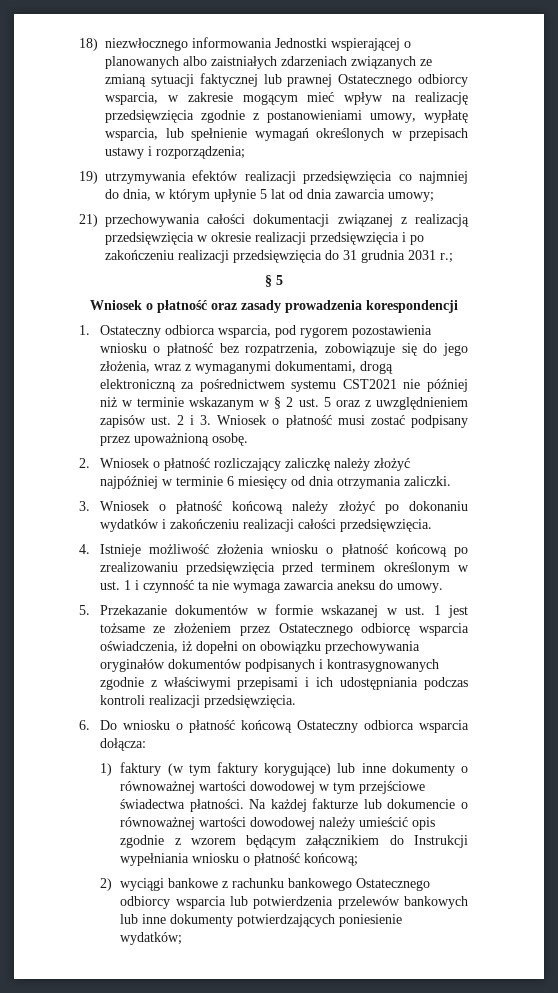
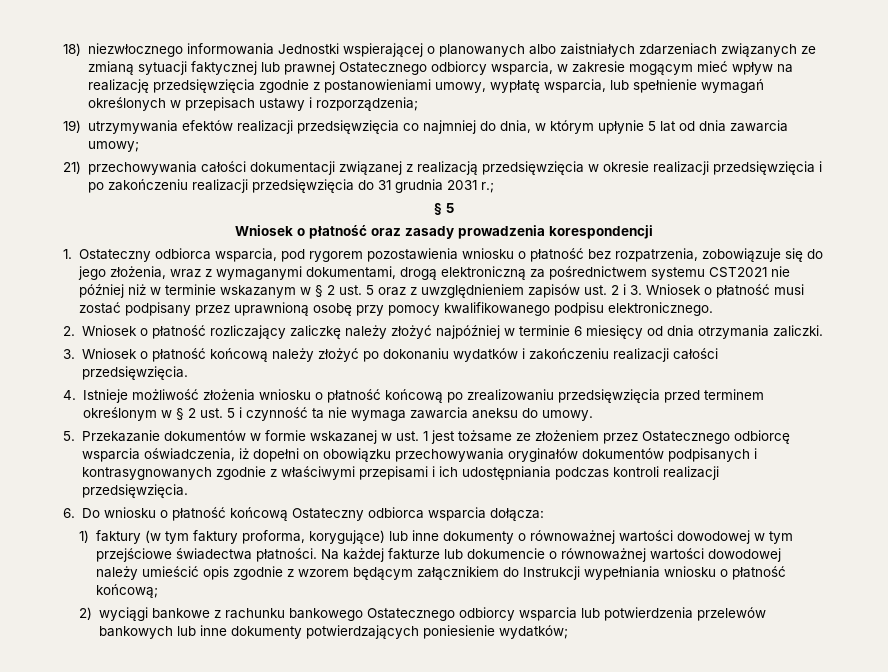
[133,433,248,446] upoważnioną osobę. -> [233,302,713,316] uprawnioną osobę przy pomocy kwalifikowanego podpisu elektronicznego.
[99,580,131,590] ust. 1 -> [175,408,235,420] § 2 ust. 5
(259, 769) none -> [241,530,305,544] proforma,

